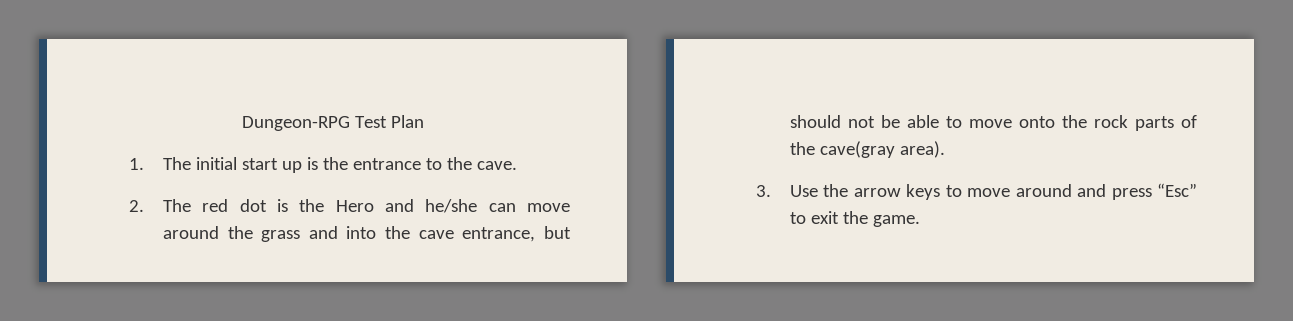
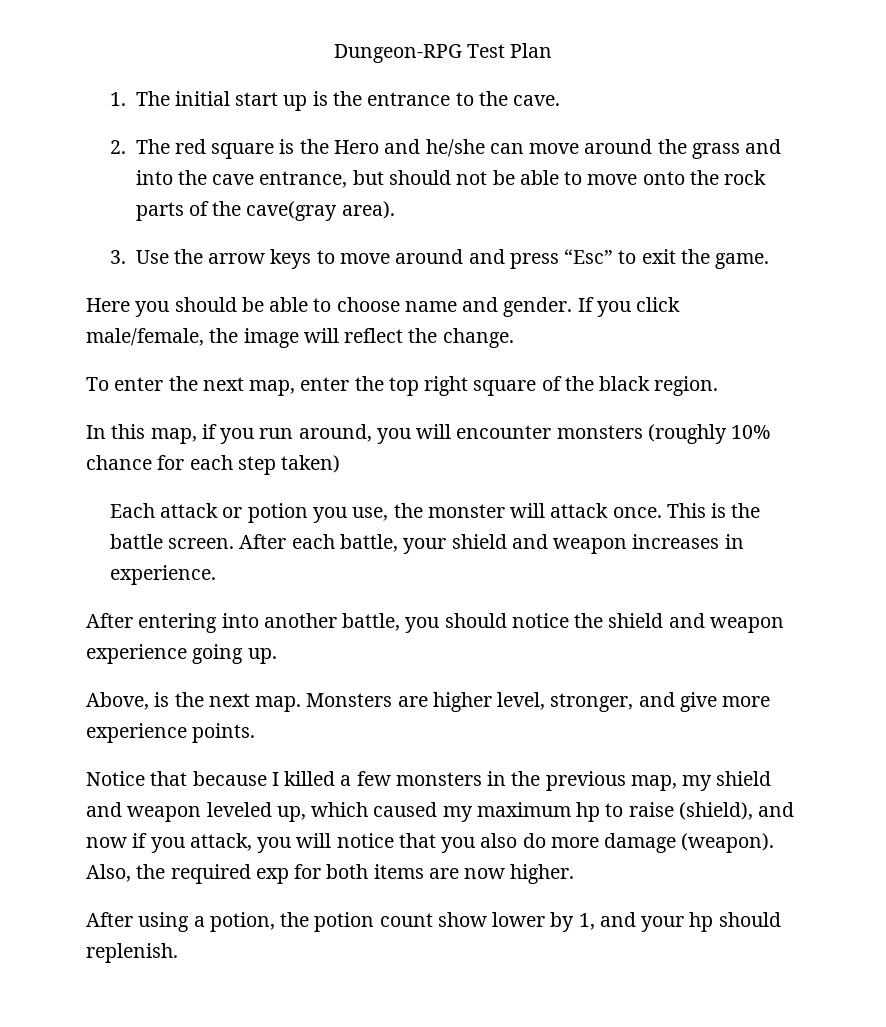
[239,199,267,212] dot -> [211,143,275,159] square
(920, 221) none -> [86,297,681,317] [86,328,514,348] [86,376,719,396] [86,424,771,444] [86,455,341,475] [109,503,761,523] [109,534,744,554] [109,565,216,585] [86,613,784,633] [86,644,277,664] [86,692,771,712] [86,723,256,743] [86,771,772,791] [86,802,795,822] [86,833,775,853] [86,864,575,884] [86,912,781,932] [86,943,178,963] // Here you should be able to choose name and gender. If you click male/female, the image will reflect the change. // To enter the next map, enter the top right square of the black region. // In this map, if you run around, you will encounter monsters (roughly 10% chance for each step taken) // Each attack or potion you use, the monster will attack once. This is the battle screen. After each battle, your shield and weapon increases in experience. // After entering into another battle, you should notice the shield and weapon experience going up. // Above, is the next map. Monsters are higher level, stronger, and give more experience points. // Notice that because I killed a few monsters in the previous map, my shield and weapon leveled up, which caused my maximum hp to raise (shield), and now if you attack, you will notice that you also do more damage (weapon). Also, the required exp for both items are now higher. // After using a potion, the potion count show lower by 1, and your hp should replenish.

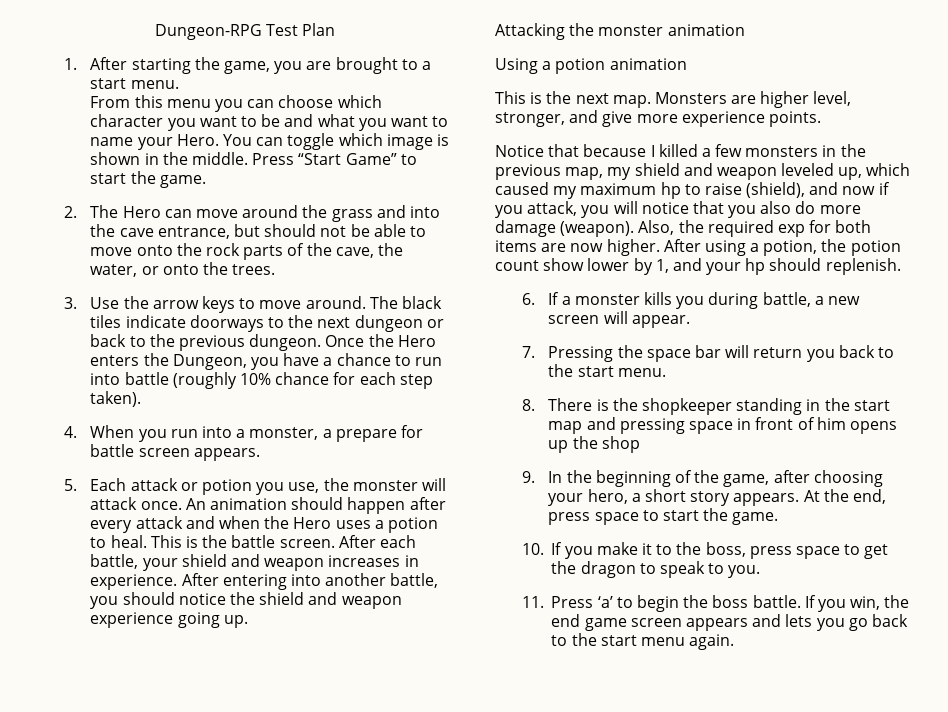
[135,91,561,111] [109,139,485,159] The initial start up is the entrance to the cave. // 2. The red square is the Hero and he/she -> [90,57,431,74] [90,78,179,89] [90,95,382,112] [90,114,449,131] [90,133,449,150] [90,152,417,165] [90,171,206,188] [63,205,161,218] After starting the game, you are brought to a start menu. // From this menu you can choose which character you want to be and what you want to name your Hero. You can toggle which image is shown in the middle. Press “Start Game” to start the game. // 2. The Hero
[246,201,395,221] cave(gray area). -> [335,243,403,258] [90,262,276,277] cave, the water, or onto the trees.
[395,249,770,269] [86,297,681,317] [86,328,514,348] [86,376,719,396] [86,424,643,444] around and press “Esc” to exit the game. // Here you should be able to choose name and gender. If you click male/female, the image will reflect the change. // To enter the next map, enter the top right square of the black region. // In this map, if you run around, you will encounter monsters -> [305,296,442,309] [90,315,444,332] [90,334,436,351] [90,353,442,370] [90,372,169,385] around. The black tiles indicate doorways to the next dungeon or back to the previous dungeon. Once the Hero enters the Dungeon, you have a chance to run into battle
[281,455,341,473] taken) // -> [90,391,142,407] [63,425,423,442] [90,444,260,461] [63,479,77,491] taken). // 4. When you run into a monster, a prepare for battle screen appears. // 5.
(662, 512) none -> [185,497,446,514] [90,516,438,533] [90,535,147,548] An animation should happen after every attack and when the Hero uses a potion to heal.
(216, 575) // -> (178, 582) none
[86,692,149,710] Above, -> [495,23,745,40] [495,58,687,74] [495,91,526,104] Attacking the monster animation // Using a potion animation // This
(575, 874) // -> (660, 247) none
(178, 953) none -> [521,292,860,309] [548,311,690,328] [521,345,894,362] [548,364,666,377] [521,398,890,415] [548,417,897,434] [548,436,640,453] [521,470,883,487] [548,489,886,506] [548,508,779,525] [521,542,889,559] [551,561,761,578] [521,595,910,612] [551,614,908,631] [551,633,735,650] // 6. If a monster kills you during battle, a new screen will appear. // 7. Pressing the space bar will return you back to the start menu. // 8. There is the shopkeeper standing in the start map and pressing space in front of him opens up the shop // 9. In the beginning of the game, after choosing your hero, a short story appears. At the end, press space to start the game. // 10. If you make it to the boss, press space to get the dragon to speak to you. // 11. Press ‘a’ to begin the boss battle. If you win, the end game screen appears and lets you go back to the start menu again.

